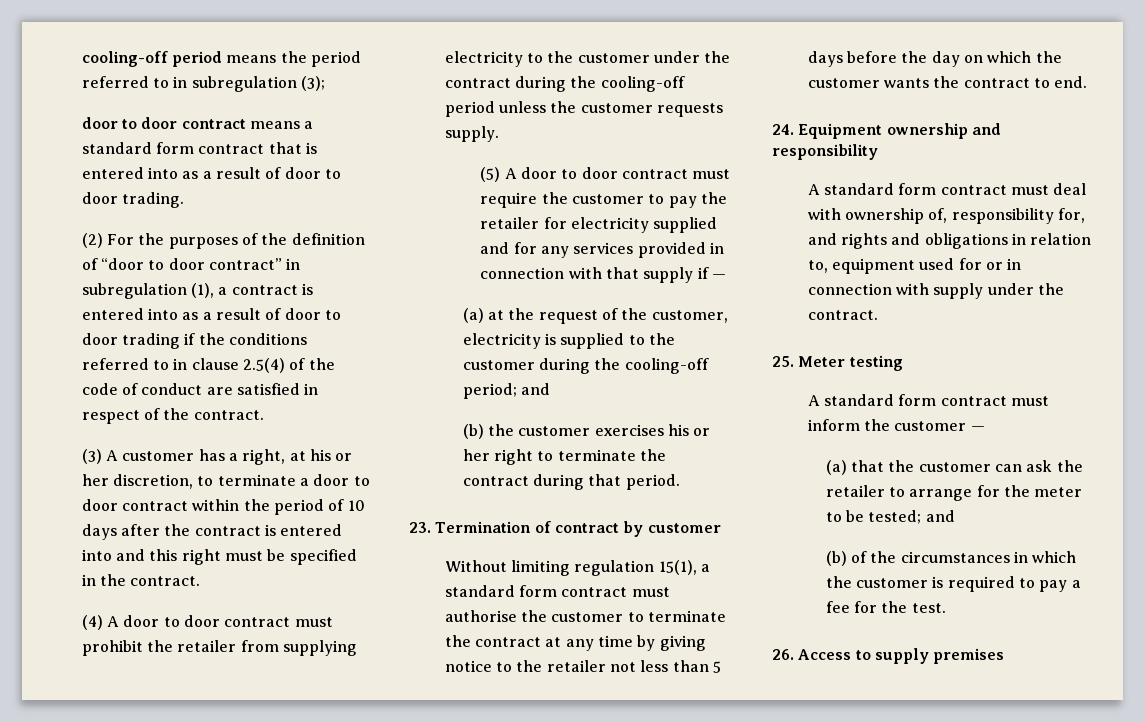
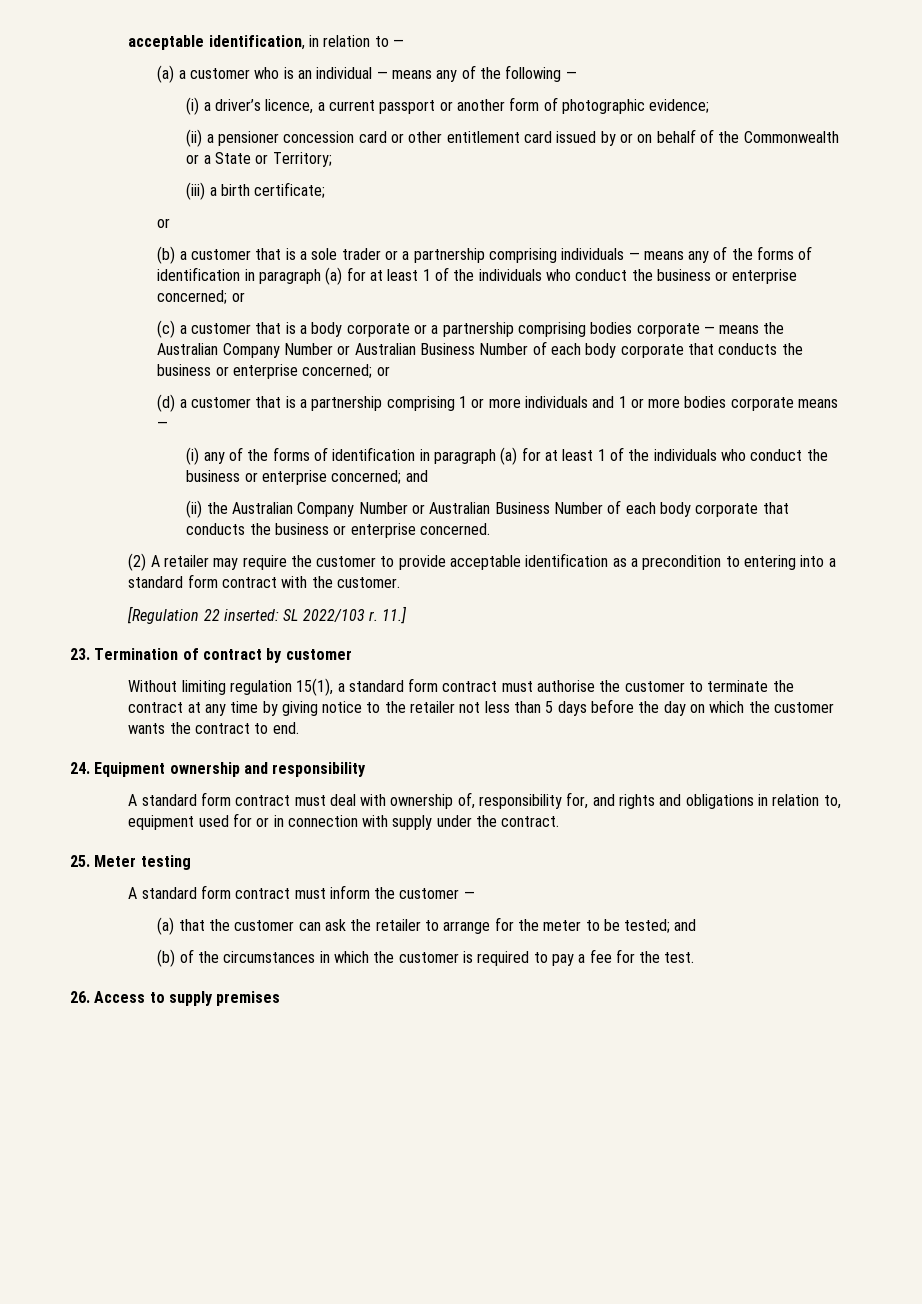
[81,51,362,67] [81,76,326,92] [81,117,314,129] [81,142,318,154] [81,167,341,179] [81,192,185,208] [81,233,365,249] [81,258,301,270] [81,283,314,299] [81,308,341,320] [81,333,308,349] [81,358,335,373] [81,383,319,395] [81,408,264,424] [81,449,353,465] [81,474,370,489] [81,499,365,515] [81,524,343,540] [81,549,357,565] [81,574,201,586] [81,615,333,630] [81,640,358,656] [444,51,731,67] [444,76,685,92] [444,101,724,117] [444,126,499,142] [480,167,731,182] [480,192,728,208] [480,217,718,233] [480,242,725,258] [480,267,727,283] [462,308,728,324] [462,333,675,349] [462,358,709,374] [462,383,550,399] [462,424,711,439] [462,449,666,465] [462,474,680,490] cooling-off period means the period referred to in subregulation (3); // door to door contract means a standard form contract that is entered into as a result of door to door trading. // (2) For the purposes of the definition of “door to door contract” in subregulation (1), a contract is entered into as a result of door to door trading if the conditions referred to in clause 2.5(4) of the code of conduct are satisfied in respect of the contract. // (3) A customer has a right, at his or her discretion, to terminate a door to door contract within the period of 10 days after the contract is entered into and this right must be specified in the contract. // (4) A door to door contract must prohibit the retailer from supplying electricity to the customer under the contract during the cooling-off period unless the customer requests supply. // (5) A door to door contract must require the customer to pay the retailer for electricity supplied and for any services provided in connection with that supply if — // (a) at the request of the customer, electricity is supplied to the customer during the cooling-off period; and // (b) the customer exercises his or her right to terminate the contract during that period. -> [128,35,404,50] [157,65,577,83] [186,97,710,115] [186,129,839,147] [186,152,332,167] [186,182,326,200] [157,218,171,228] [157,246,813,264] [157,267,798,285] [157,290,245,304] [157,320,785,338] [157,341,803,358] [157,364,390,379] [157,394,839,412] [157,421,169,429] [186,447,828,465] [186,470,428,485] [186,500,789,518] [186,523,491,538] [128,553,836,571] [128,574,400,588] [127,606,408,624] acceptable identification, in relation to — // (a) a customer who is an individual — means any of the following — // (i) a driver’s licence, a current passport or another form of photographic evidence; // (ii) a pensioner concession card or other entitlement card issued by or on behalf of the Commonwealth or a State or Territory; // (iii) a birth certificate; // or // (b) a customer that is a sole trader or a partnership comprising individuals — means any of the forms of identification in paragraph (a) for at least 1 of the individuals who conduct the business or enterprise concerned; or // (c) a customer that is a body corporate or a partnership comprising bodies corporate — means the Australian Company Number or Australian Business Number of each body corporate that conducts the business or enterprise concerned; or // (d) a customer that is a partnership comprising 1 or more individuals and 1 or more bodies corporate means — // (i) any of the forms of identification in paragraph (a) for at least 1 of the individuals who conduct the business or enterprise concerned; and // (ii) the Australian Company Number or Australian Business Number of each body corporate that conducts the business or enterprise concerned. // (2) A retailer may require the customer to provide acceptable identification as a precondition to entering into a standard form contract with the customer. // [Regulation 22 inserted: SL 2022/103 r. 11.]

